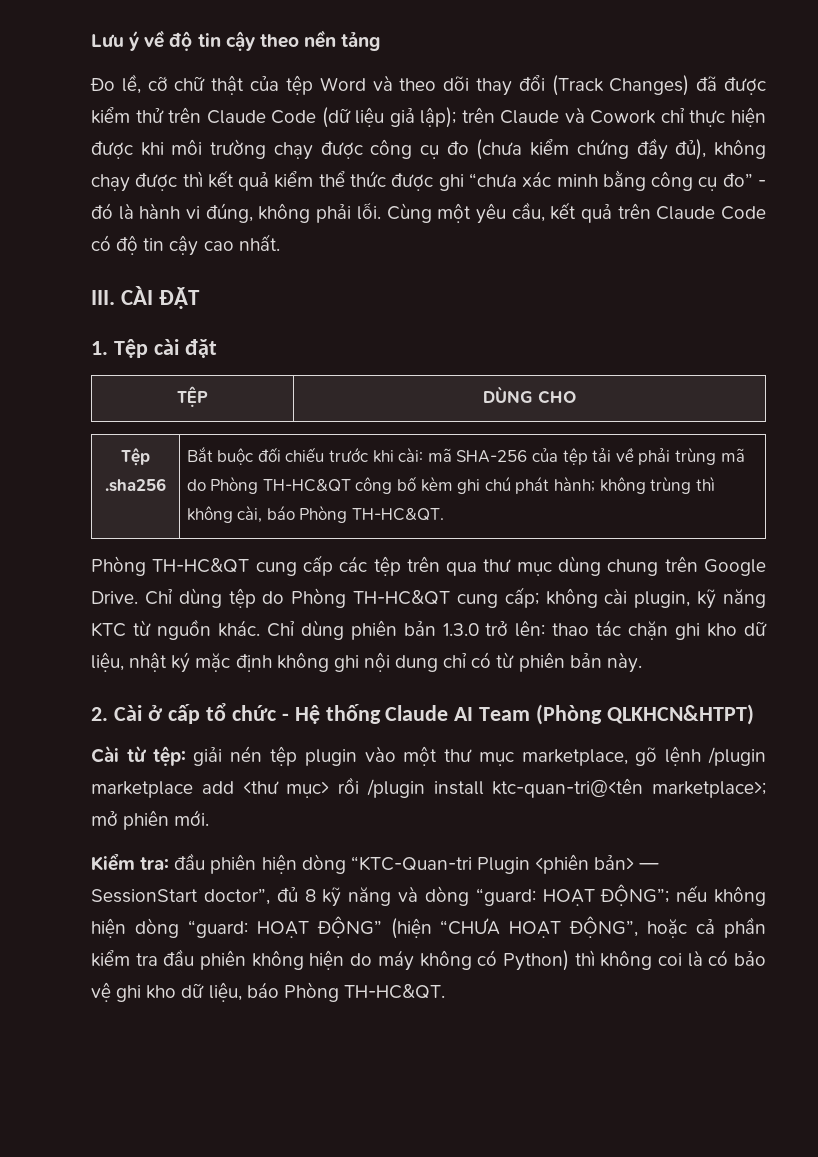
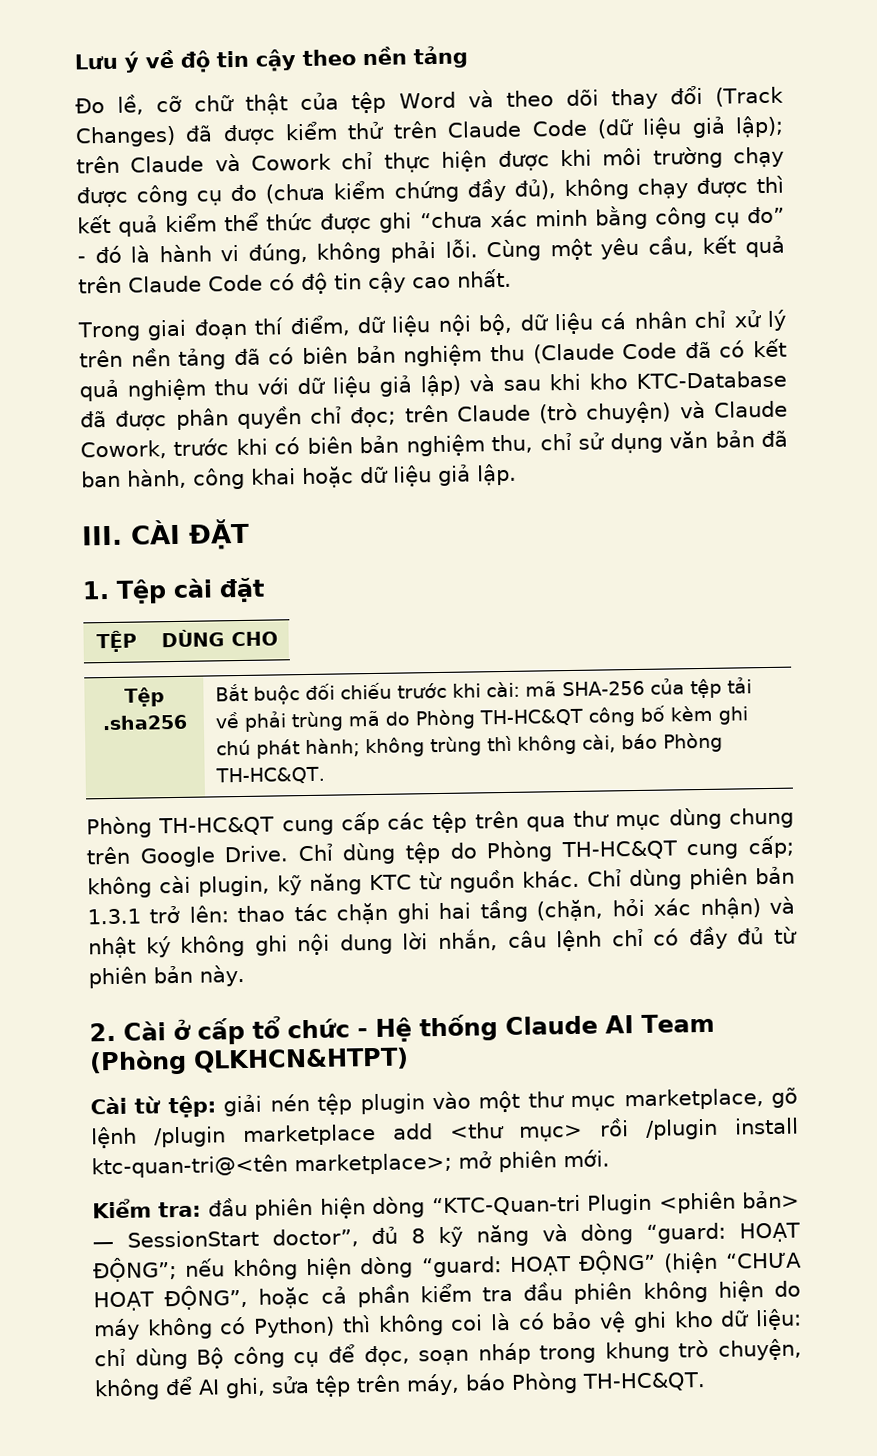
(280, 242) none -> [77,309,788,342] [79,338,788,370] [79,370,788,402] [80,400,788,431] [80,430,788,460] [81,463,517,490] // Trong giai đoạn thí điểm, dữ liệu nội bộ, dữ liệu cá nhân chỉ xử lý trên nền tảng đã có biên bản nghiệm thu (Claude Code đã có kết quả nghiệm thu với dữ liệu giả lập) và sau khi kho KTC-Database đã được phân quyền chỉ đọc; trên Claude (trò chuyện) và Claude Cowork, trước khi có biên bản nghiệm thu, chỉ sử dụng văn bản đã ban hành, công khai hoặc dữ liệu giả lập.
[442,623,479,636] 1.3.0 -> [87,908,141,925] 1.3.1
[707,621,767,637] [91,652,492,673] kho dữ liệu, nhật ký mặc định không ghi nội dung chỉ có -> [438,896,795,923] [88,926,765,959] hai tầng (chặn, hỏi xác nhận) và nhật ký không ghi nội dung lời nhắn, câu lệnh chỉ có đầy đủ
[208,982,242,1002] liệu, -> [754,1308,802,1331] [94,1338,802,1370] [94,1373,460,1401] liệu: chỉ dùng Bộ công cụ để đọc, soạn nháp trong khung trò chuyện, không để AI ghi, sửa tệp trên máy,

